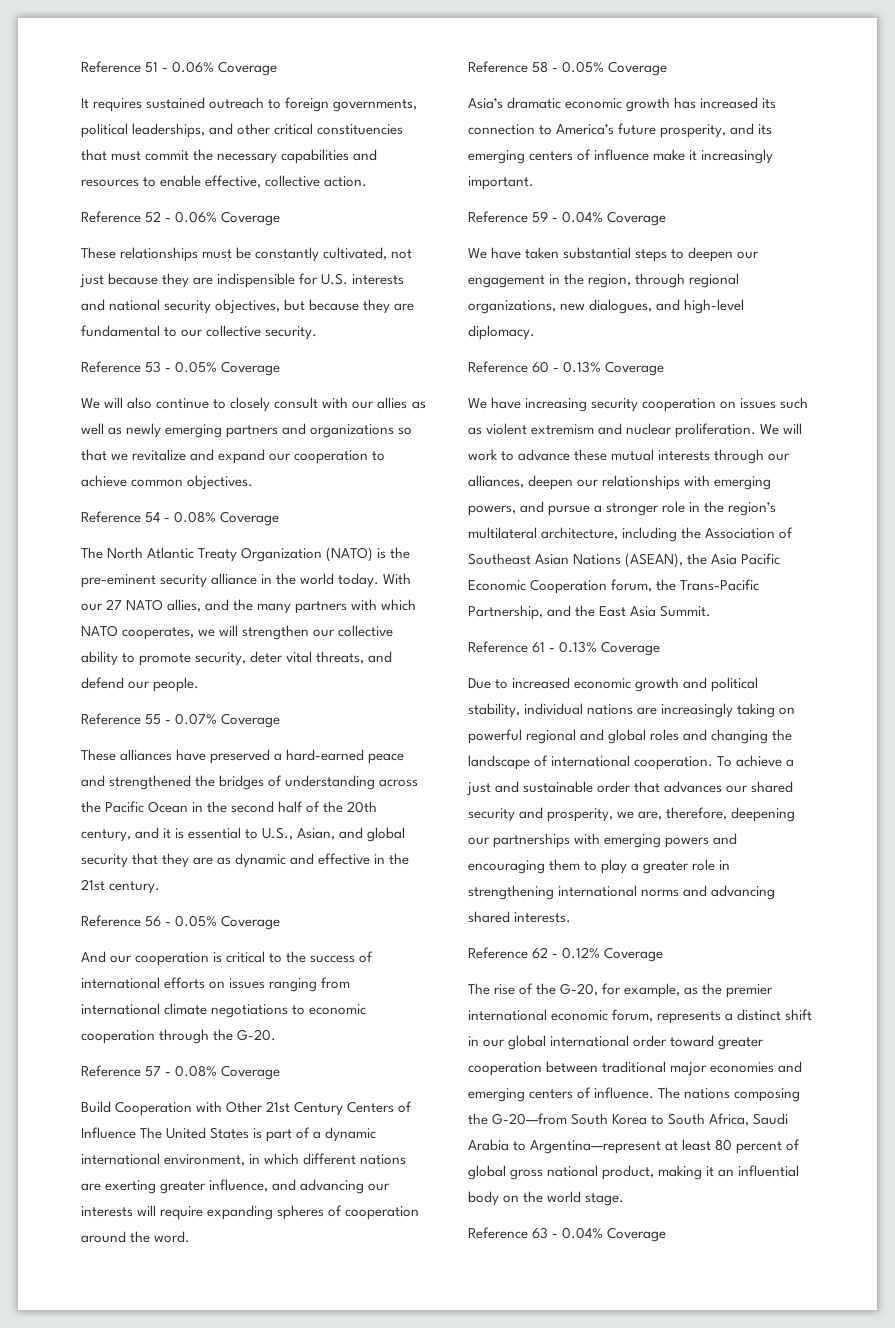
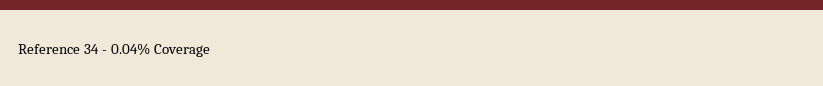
[81,61,278,76] [81,97,418,112] [81,123,404,138] [81,149,378,164] [81,175,368,188] [81,211,281,226] [81,247,413,262] [80,273,405,288] [81,299,415,314] [81,325,318,340] [81,361,281,376] [81,397,426,412] [81,423,413,438] [81,449,386,464] [81,475,254,490] [81,511,280,526] [81,547,411,562] [81,573,412,588] [81,599,417,614] [81,625,394,640] [81,651,393,666] [81,677,200,692] [81,713,281,728] [81,749,405,764] [81,775,419,790] [81,801,378,813] [81,827,406,842] [81,853,410,868] [81,879,161,894] [81,915,281,930] [81,951,374,966] [81,977,351,992] [81,1003,367,1018] [81,1029,277,1044] [81,1065,281,1080] [81,1101,413,1116] [81,1127,377,1142] [81,1153,407,1166] [81,1179,391,1194] [81,1205,420,1220] [81,1231,191,1243] [468,61,668,76] [468,97,777,112] [468,123,773,138] [468,149,774,164] [468,176,534,190] [468,211,667,226] [468,247,760,262] [468,273,740,288] [468,299,745,314] [468,325,535,340] [468,361,665,376] [468,397,809,412] [468,423,803,438] [468,449,791,464] [468,475,772,490] [468,501,777,516] [468,527,794,542] [468,553,781,568] [468,579,760,594] [468,605,712,620] [468,641,661,656] [468,677,759,692] [468,703,796,718] [468,729,793,744] [468,755,795,770] [467,781,794,796] [468,807,796,822] [468,833,738,848] [468,859,731,874] [468,885,776,900] [468,911,572,923] [468,947,664,962] [468,983,774,998] [468,1009,813,1024] [468,1035,765,1050] [468,1061,803,1076] [468,1087,801,1102] [468,1113,789,1126] [468,1139,801,1154] [468,1165,800,1180] [468,1191,625,1206] [468,1227,549,1239] Reference 51 - 0.06% Coverage // It requires sustained outreach to foreign governments, political leaderships, and other critical constituencies that must commit the necessary capabilities and resources to enable effective, collective action. // Reference 52 - 0.06% Coverage // These relationships must be constantly cultivated, not just because they are indispensible for U.S. interests and national security objectives, but because they are fundamental to our collective security. // Reference 53 - 0.05% Coverage // We will also continue to closely consult with our allies as well as newly emerging partners and organizations so that we revitalize and expand our cooperation to achieve common objectives. // Reference 54 - 0.08% Coverage // The North Atlantic Treaty Organization (NATO) is the pre-eminent security alliance in the world today. With our 27 NATO allies, and the many partners with which NATO cooperates, we will strengthen our collective ability to promote security, deter vital threats, and defend our people. // Reference 55 - 0.07% Coverage // These alliances have preserved a hard-earned peace and strengthened the bridges of understanding across the Pacific Ocean in the second half of the 20th century, and it is essential to U.S., Asian, and global security that they are as dynamic and effective in the 21st century. // Reference 56 - 0.05% Coverage // And our cooperation is critical to the success of international efforts on issues ranging from international climate negotiations to economic cooperation through the G-20. // Reference 57 - 0.08% Coverage // Build Cooperation with Other 21st Century Centers of Influence The United States is part of a dynamic international environment, in which different nations are exerting greater influence, and advancing our interests will require expanding spheres of cooperation around the word. // Reference 58 - 0.05% Coverage // Asia’s dramatic economic growth has increased its connection to America’s future prosperity, and its emerging centers of influence make it increasingly important. // Reference 59 - 0.04% Coverage // We have taken substantial steps to deepen our engagement in the region, through regional organizations, new dialogues, and high-level diplomacy. // Reference 60 - 0.13% Coverage // We have increasing security cooperation on issues such as violent extremism and nuclear proliferation. We will work to advance these mutual interests through our alliances, deepen our relationships with emerging powers, and pursue a stronger role in the region’s multilateral architecture, including the Association of Southeast Asian Nations (ASEAN), the Asia Pacific Economic Cooperation forum, the Trans-Pacific Partnership, and the East Asia Summit. // Reference 61 - 0.13% Coverage // Due to increased economic growth and political stability, individual nations are increasingly taking on powerful regional and global roles and changing the landscape of international cooperation. To achieve a just and sustainable order that advances our shared security and prosperity, we are, therefore, deepening our partnerships with emerging powers and encouraging them to play a greater role in strengthening international norms and advancing shared interests. // Reference 62 - 0.12% Coverage // The rise of the G-20, for example, as the premier international economic forum, represents a distinct shift in our global international order toward greater cooperation between traditional major economies and emerging centers of influence. The nations composing the G-20—from South Korea to South Africa, Saudi Arabia to Argentina—represent at least 80 percent of global gross national product, making it an influential body on the world stage. // Reference 63 -> [18,44,99,54] Reference 34

